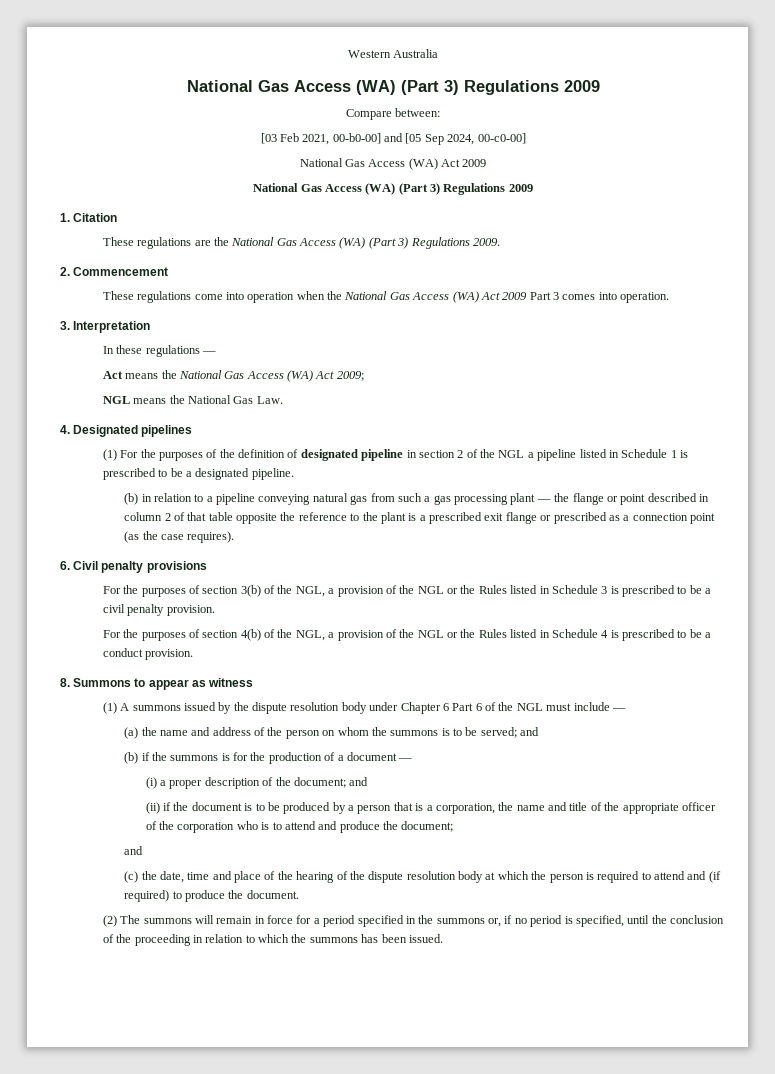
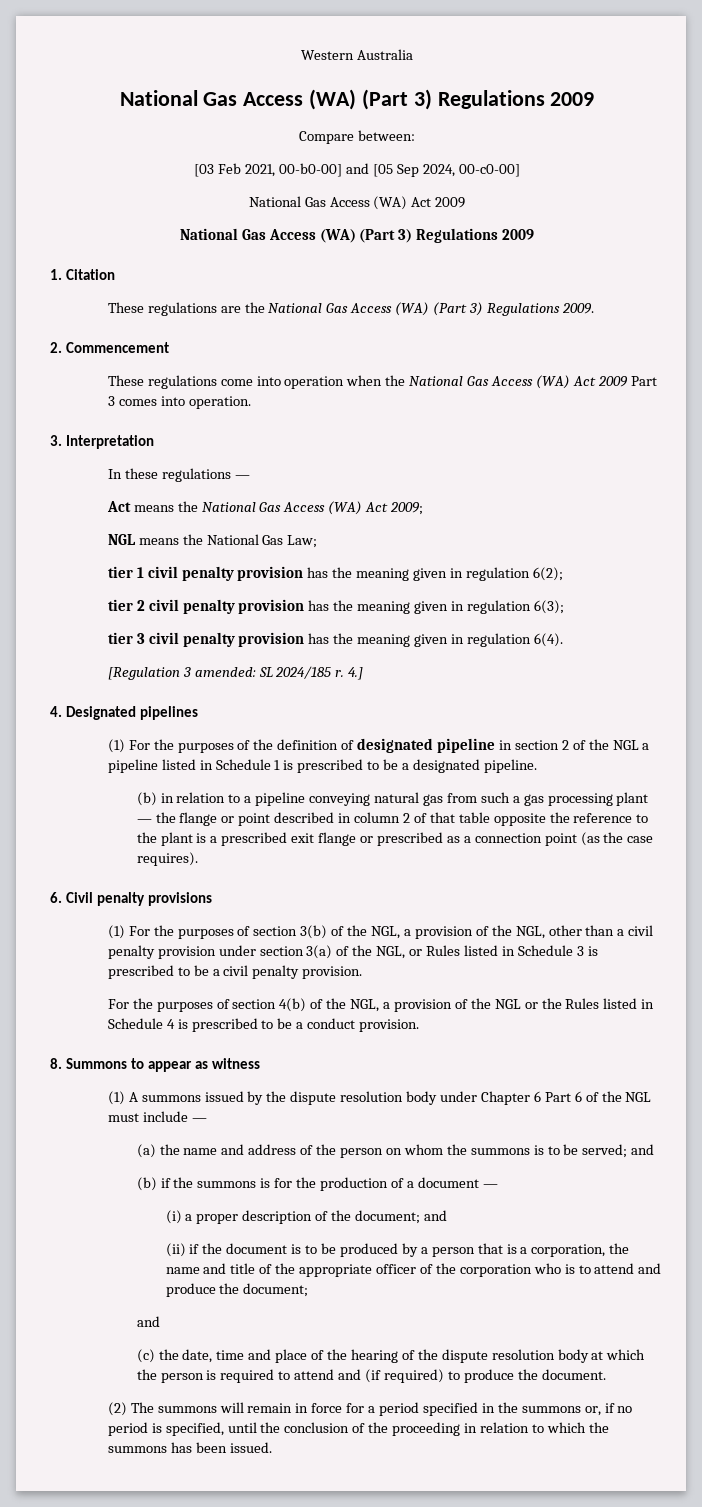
[256,396,283,404] Law. -> [287,535,318,548] [107,566,563,581] [107,599,564,614] [107,632,563,647] [107,666,364,680] Law; // tier 1 civil penalty provision has the meaning given in regulation 6(2); // tier 2 civil penalty provision has the meaning given in regulation 6(3); // tier 3 civil penalty provision has the meaning given in regulation 6(4). // [Regulation 3 amended: SL 2024/185 r. 4.]
(207, 567) none -> [107,925,125,939] (1)
[417,585,476,594] NGL or the -> [515,925,654,939] [107,945,423,959] NGL, other than a civil penalty provision under section 3(a) of the NGL, or

